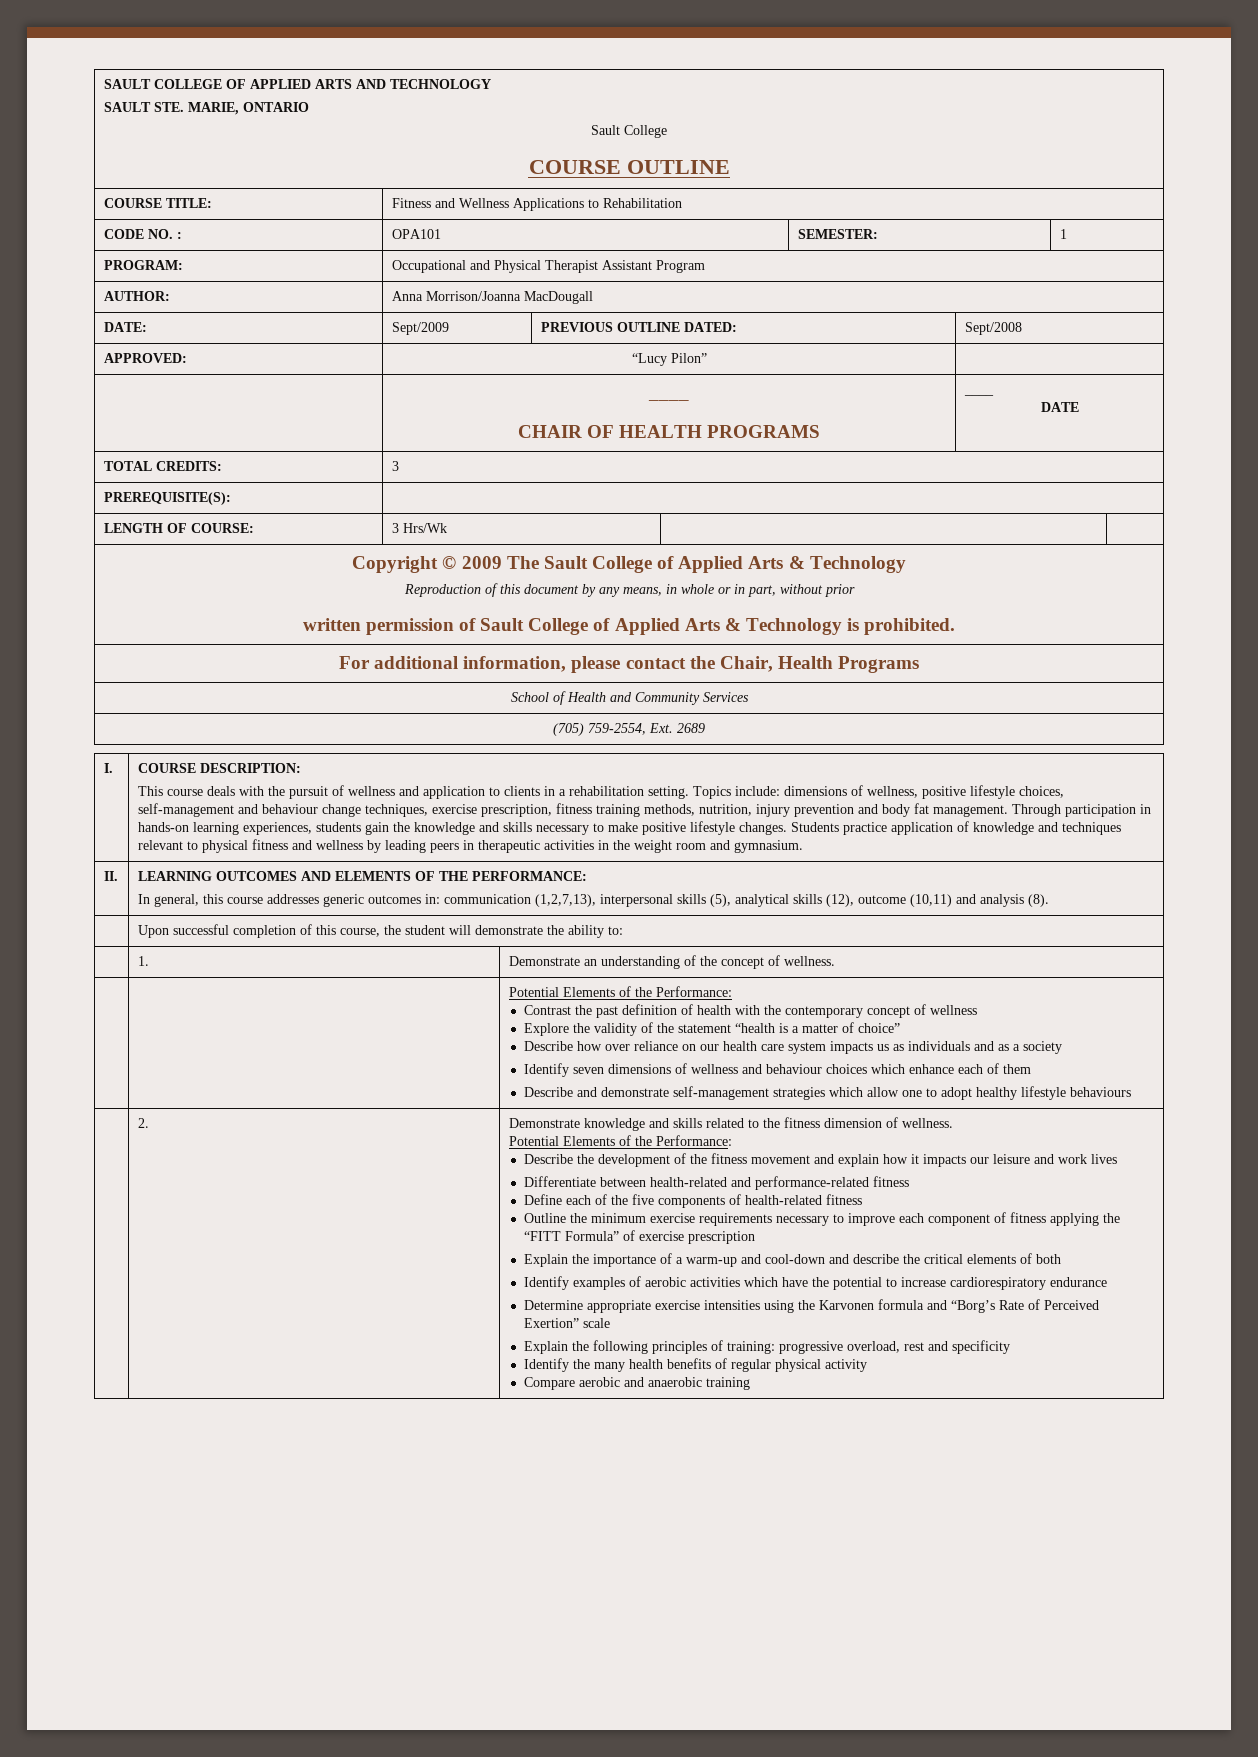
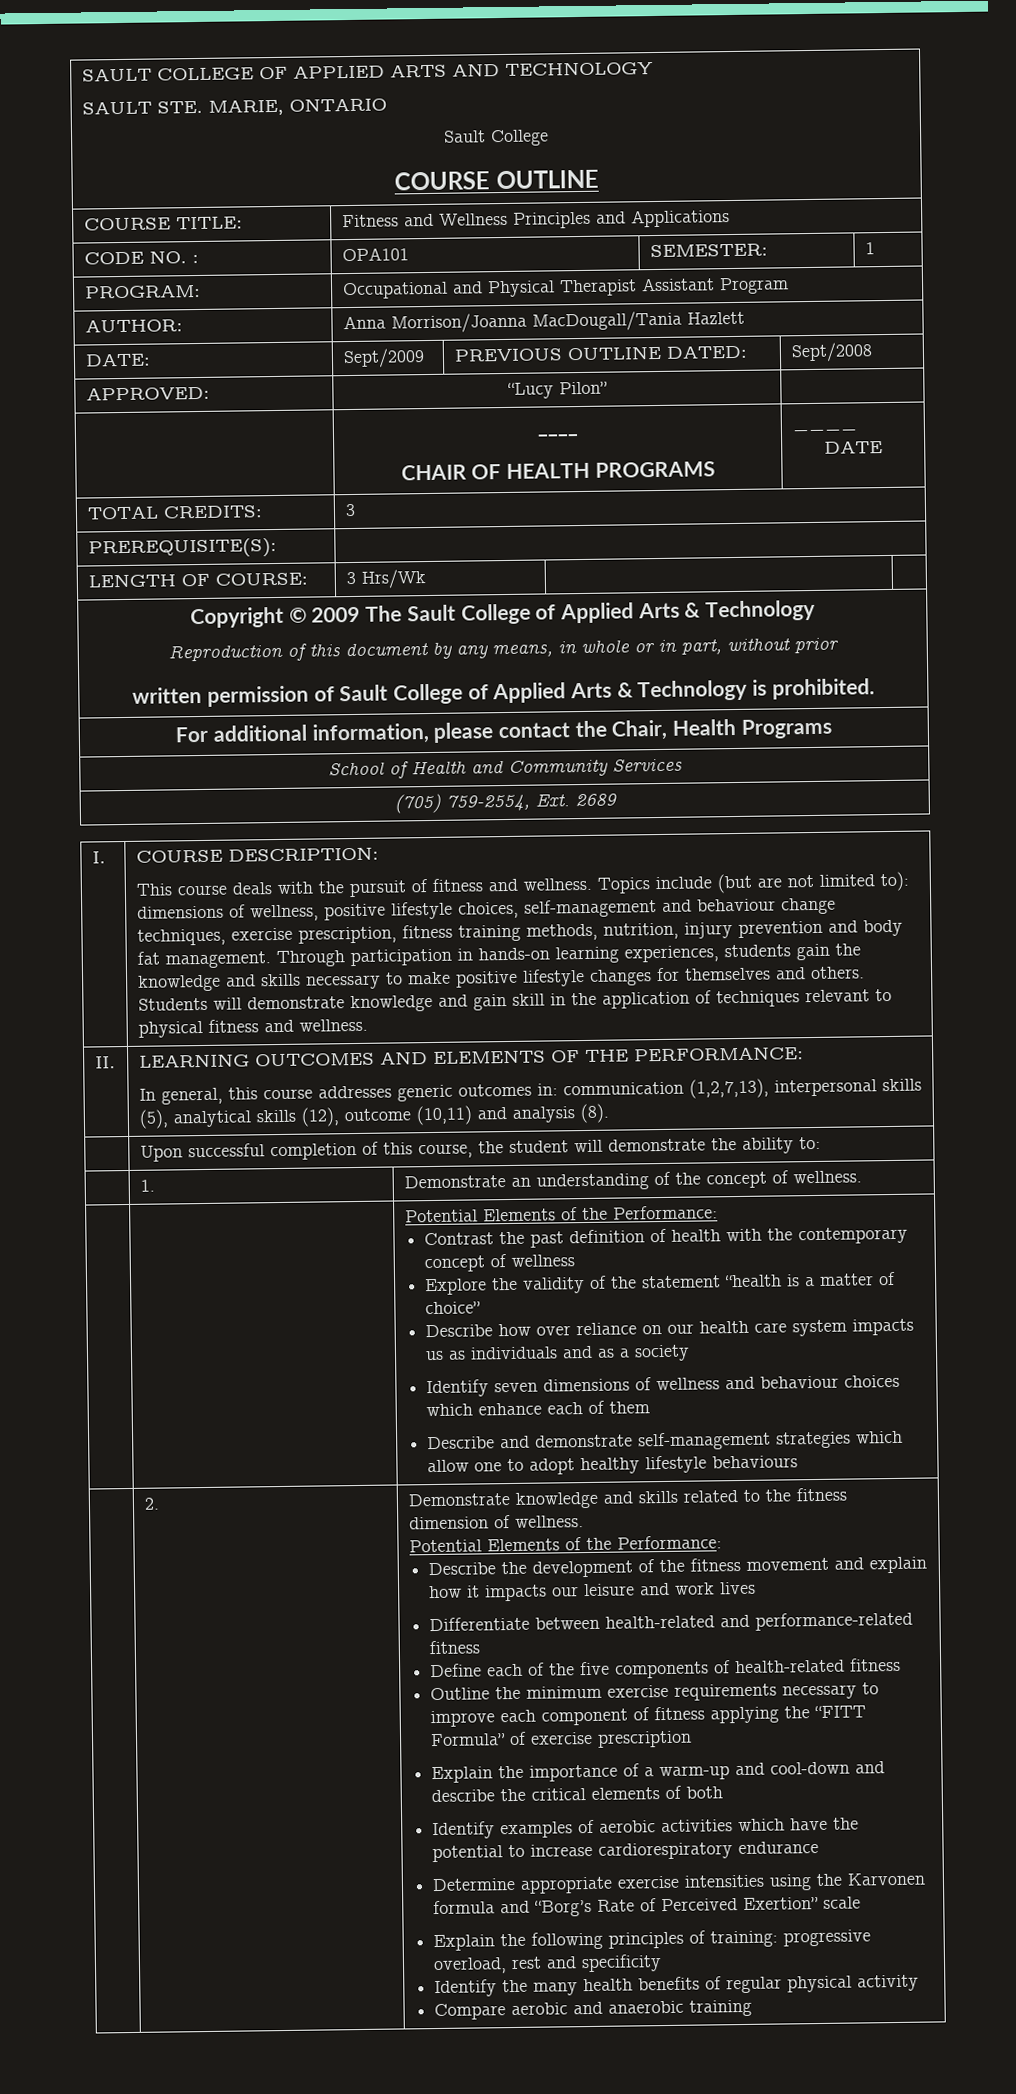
(509, 203) none -> [512,211,626,229] Principles and
[587,198,682,208] to Rehabilitation -> (730, 218) none
[523,291,593,304] MacDougall -> [531,310,745,332] MacDougall/Tania Hazlett
[347,786,780,799] wellness and application to clients in a rehabilitation setting. Topics include: -> [431,871,909,894] fitness and wellness. Topics include (but are not limited to):
[738,821,1058,835] changes. Students practice application of knowledge and -> [588,966,865,986] [137,990,712,1013] changes for themselves and others. Students will demonstrate knowledge and gain skill in the application of
[315,840,803,853] wellness by leading peers in therapeutic activities in the weight room and gymnasium. -> [298,1018,368,1032] wellness.

